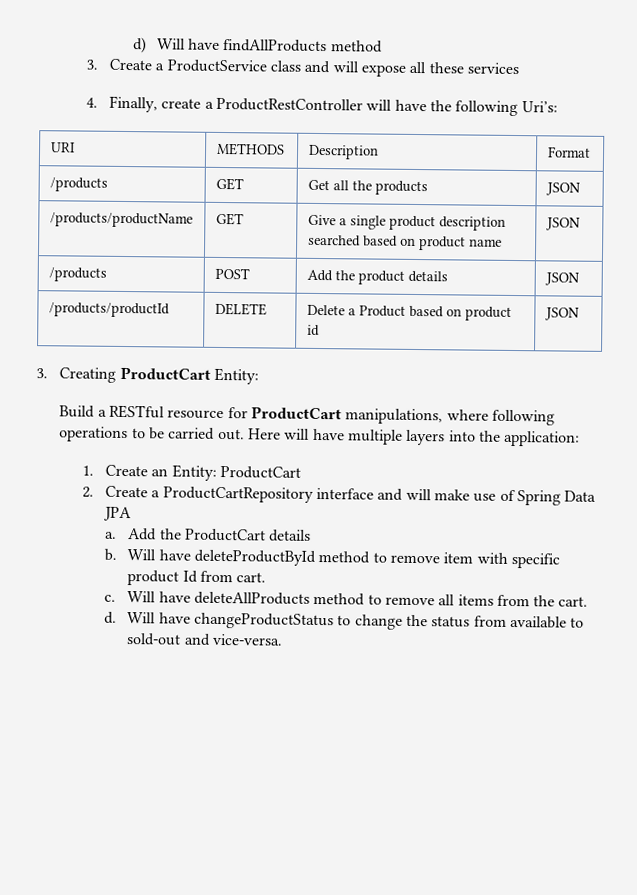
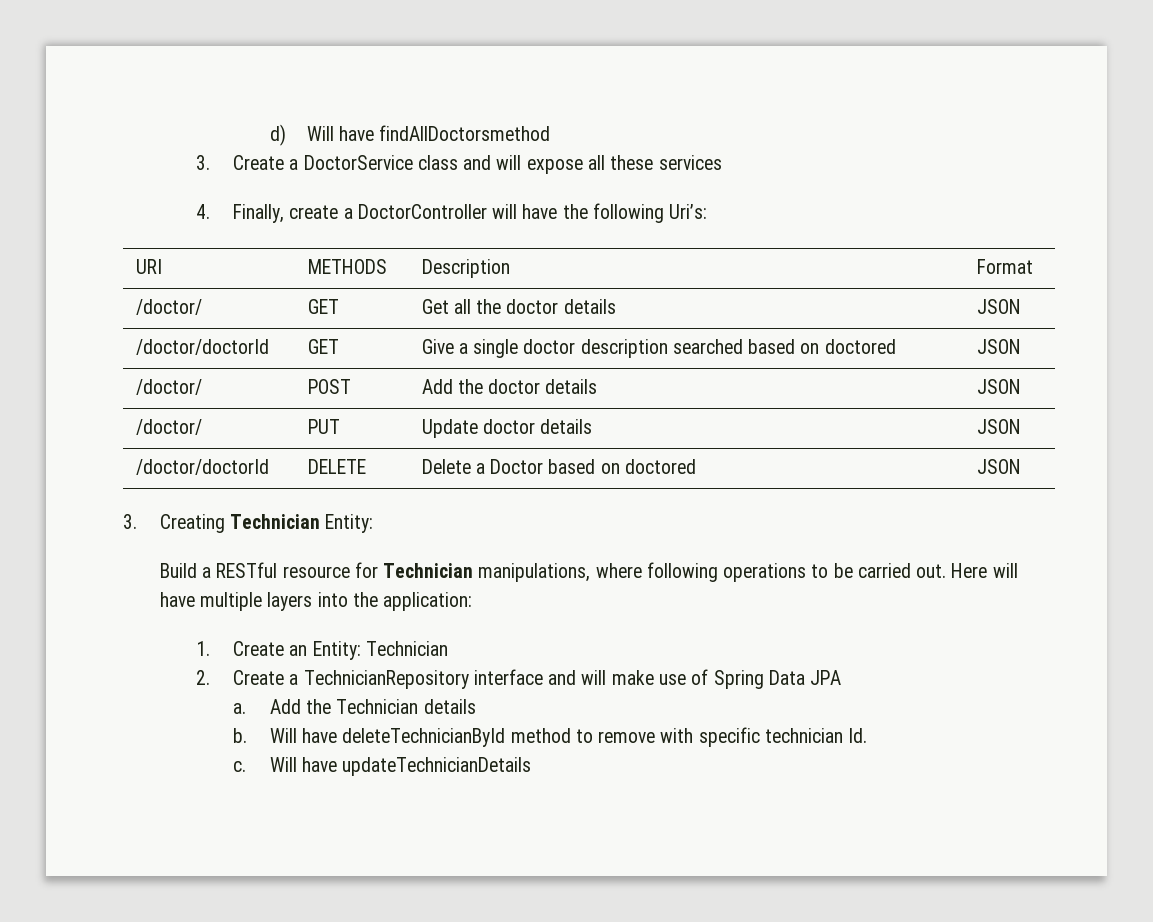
[223,38,383,53] findAllProducts method -> [379,125,551,141] findAllDoctorsmethod
[166,59,267,73] ProductService -> [303,155,413,170] DoctorService
[215,97,363,112] ProductRestController -> [357,204,487,219] DoctorController
[49,177,108,192] /products -> [135,299,202,315] /doctor/
[374,180,428,196] [545,182,581,196] [49,212,193,228] products | JSON // /products/productName -> [506,299,616,314] [976,299,1021,314] [135,339,269,355] doctor details | JSON // /doctor/doctorId
[388,215,436,231] product -> [523,339,576,354] doctor
[418,236,502,251] [545,217,581,231] [48,267,107,282] product name | JSON // /products -> [824,339,896,354] [976,339,1021,354] [135,379,202,395] doctored | JSON // /doctor/
[357,270,448,285] [544,272,580,286] [48,302,170,318] product details | JSON // /products/productId -> [488,379,598,394] [976,379,1021,394] [135,419,202,435] [307,419,340,434] [421,419,593,438] [976,419,1021,434] [135,459,269,475] doctor details | JSON // /doctor/ | PUT | Update doctor details | JSON // /doctor/doctorId
[358,305,512,321] [306,324,320,337] Product based on product id -> [490,459,696,474] Doctor based on doctored
[119,366,211,380] ProductCart -> [229,514,320,529] Technician
[250,406,342,420] ProductCart -> [383,563,474,578] Technician
[219,465,301,479] ProductCart -> [365,641,448,656] Technician
[162,486,314,503] ProductCartRepository -> [303,670,469,689] TechnicianRepository
[184,528,266,542] ProductCart -> [336,699,419,714] Technician
[193,549,474,566] deleteProductById method to remove item -> [342,728,656,747] deleteTechnicianById method to remove
[127,570,267,586] product Id from cart. -> [764,728,868,743] technician Id.
[193,591,589,607] [103,611,585,630] [126,633,283,646] deleteAllProducts method to remove all items from the cart. // d. Will have changeProductStatus to change the status from available to sold-out and vice-versa. -> [342,757,532,776] updateTechnicianDetails

